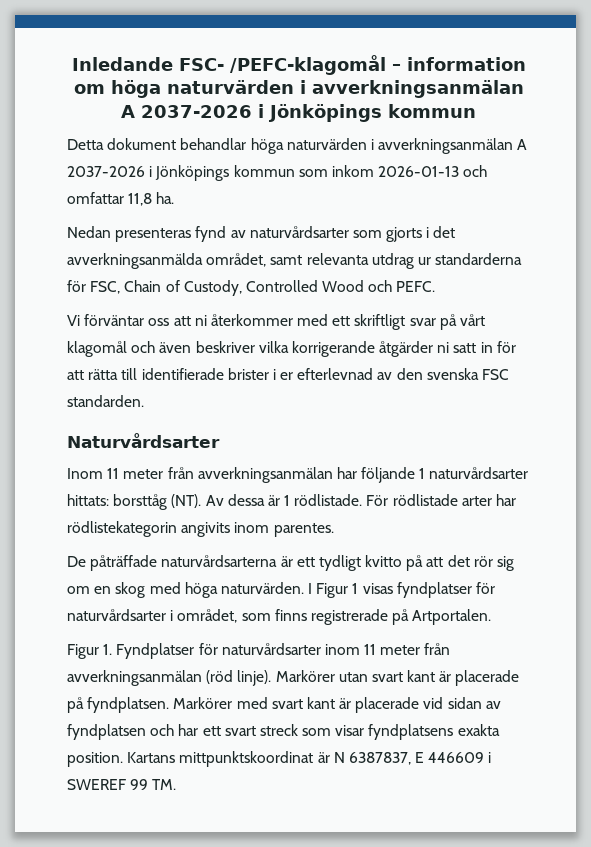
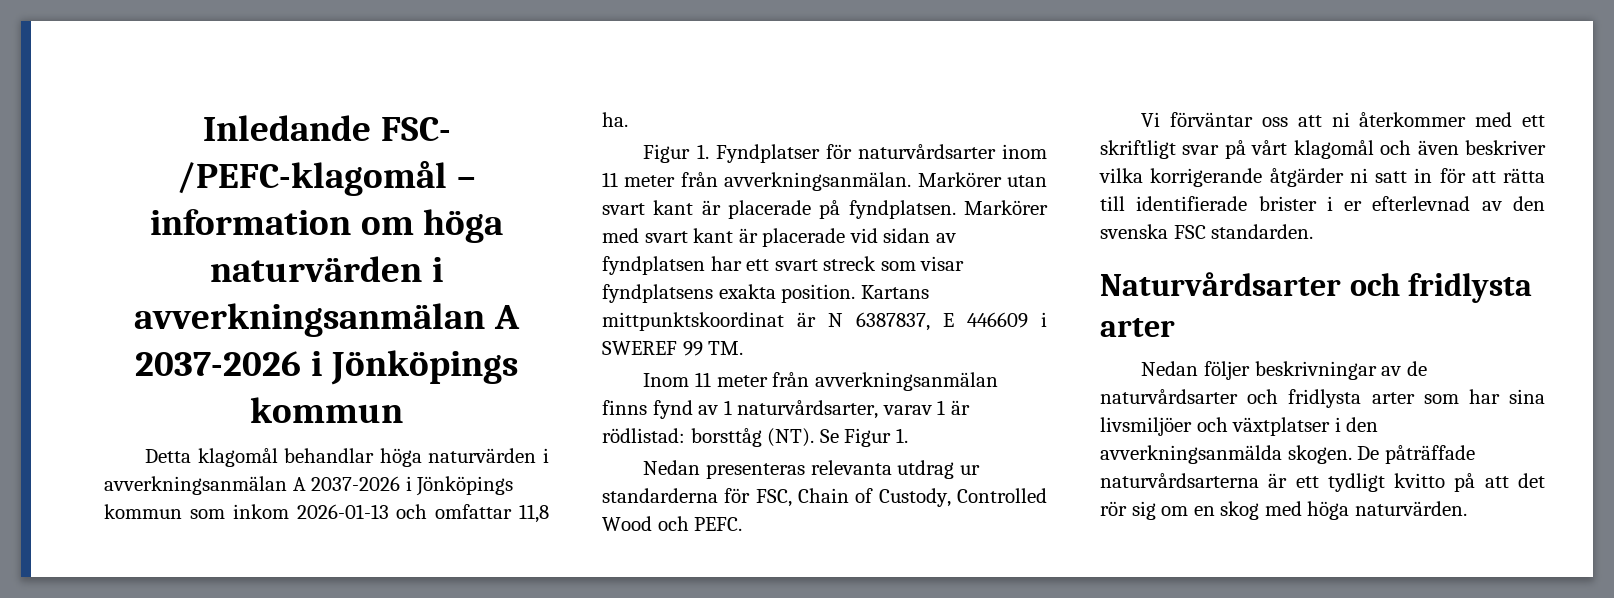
[107,138,177,150] dokument -> [197,448,278,467] klagomål
[67,226,456,242] [67,253,303,269] Nedan presenteras fynd av naturvårdsarter som gjorts i det avverkningsanmälda området, samt -> [643,144,1047,163] [602,172,1047,191] [602,200,1048,219] [602,228,956,247] [602,256,965,275] [602,284,929,303] [602,312,1047,331] [602,341,744,356] [643,372,998,391] [602,400,970,419] [602,428,908,447] [643,460,805,479] Figur 1. Fyndplatser för naturvårdsarter inom 11 meter från avverkningsanmälan. Markörer utan svart kant är placerade på fyndplatsen. Markörer med svart kant är placerade vid sidan av fyndplatsen har ett svart streck som visar fyndplatsens exakta position. Kartans mittpunktskoordinat är N 6387837, E 446609 i SWEREF 99 TM. // Inom 11 meter från avverkningsanmälan finns fynd av 1 naturvårdsarter, varav 1 är rödlistad: borsttåg (NT). Se Figur 1. // Nedan presenteras
[67,467,529,483] [67,494,517,510] [67,521,334,537] // Inom 11 meter från avverkningsanmälan har följande 1 naturvårdsarter hittats: borsttåg (NT). Av dessa är 1 rödlistade. För rödlistade arter har rödlistekategorin angivits inom parentes. // -> [1349,273,1533,303] [1100,318,1175,337] [1141,361,1427,380] [1100,389,1545,408] [1100,417,1379,436] [1100,445,1352,464] och fridlysta arter // Nedan följer beskrivningar av de naturvårdsarter och fridlysta arter som har sina livsmiljöer och växtplatser i den avverkningsanmälda skogen.
[308,582,496,598] [67,609,492,625] [67,643,451,659] [67,670,520,686] [67,697,501,713] [67,724,500,740] [67,751,492,767] [67,779,177,790] I Figur 1 visas fyndplatser för naturvårdsarter i området, som finns registrerade på Artportalen. // Figur 1. Fyndplatser för naturvårdsarter inom 11 meter från avverkningsanmälan (röd linje). Markörer utan svart kant är placerade på fyndplatsen. Markörer med svart kant är placerade vid sidan av fyndplatsen och har ett svart streck som visar fyndplatsens exakta position. Kartans mittpunktskoordinat är N 6387837, E 446609 i SWEREF 99 TM. -> (1467, 508) none

